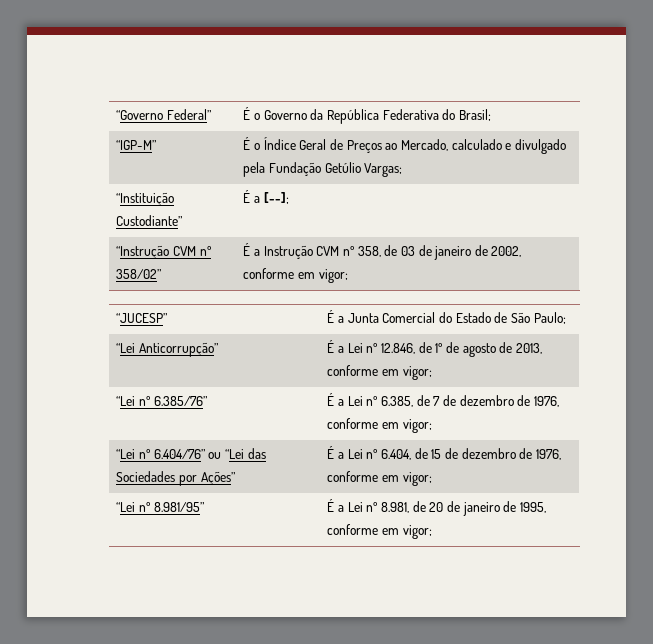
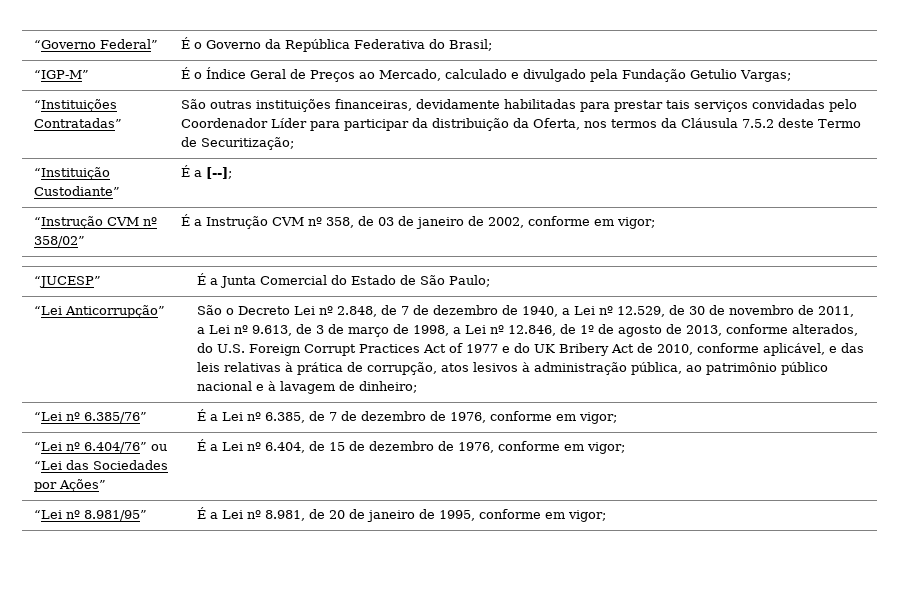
[324,162,361,173] Getúlio -> [689,69,737,79] Getulio
(403, 170) none -> [33,99,117,112] [33,118,122,128] [180,99,857,112] [180,118,861,131] [180,137,294,150] // “Instituições Contratadas” | São outras instituições financeiras, devidamente habilitadas para prestar tais serviços convidadas pelo Coordenador Líder para participar da distribuição da Oferta, nos termos da Cláusula 7.5.2 deste Termo de Securitização;
[327,340,335,353] É -> [196,305,854,317] [196,324,449,337] São o Decreto Lei nº 2.848, de 7 de dezembro de 1940, a Lei nº 12.529, de 30 de novembro de 2011, a Lei nº 9.613, de 3 de março de 1998,
[381,366,432,380] em vigor; -> [791,324,858,336] [196,343,864,356] [196,362,828,375] [196,381,417,394] alterados, do U.S. Foreign Corrupt Practices Act of 1977 e do UK Bribery Act de 2010, conforme aplicável, e das leis relativas à prática de corrupção, atos lesivos à administração pública, ao patrimônio público nacional e à lavagem de dinheiro;

